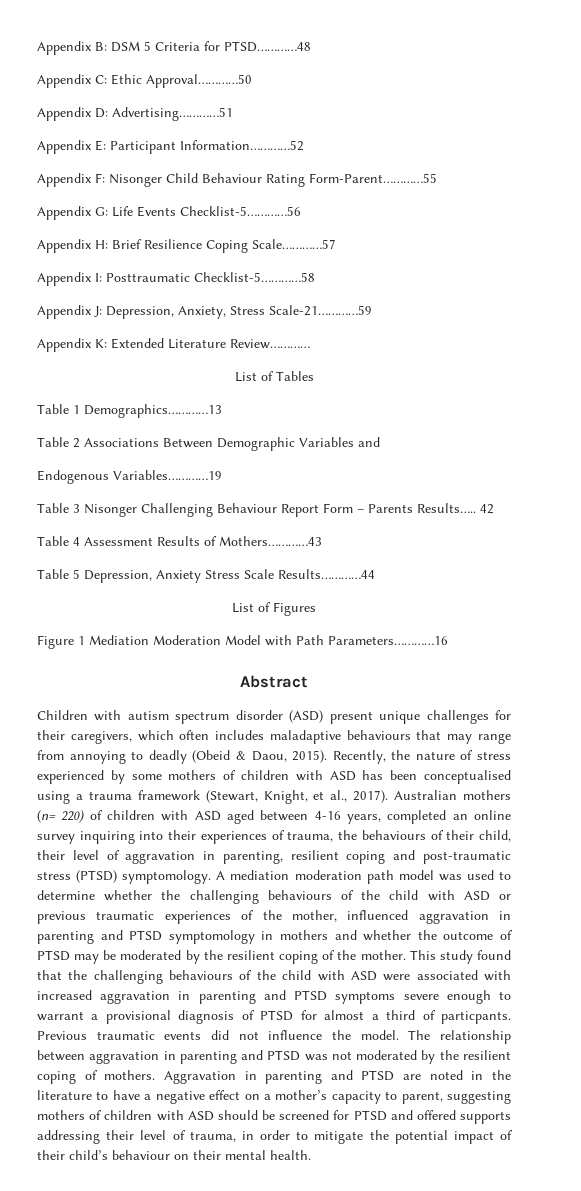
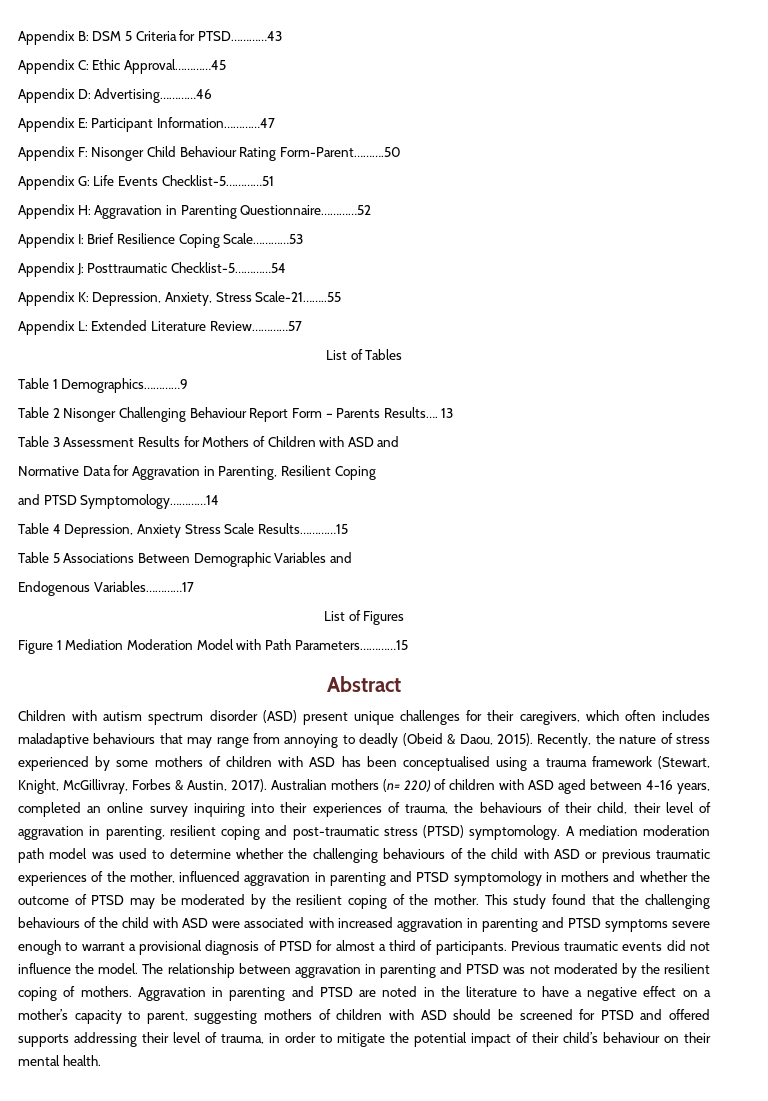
[224,41,311,52] PTSD…………48 -> [197,31,282,41] PTSD…………43
[146,74,252,88] Approval…………50 -> [123,59,226,74] Approval…………45
[112,107,233,121] Advertising…………51 -> [94,88,213,103] Advertising…………46
[180,140,304,151] Information…………52 -> [156,117,275,128] Information…………47
[309,173,437,183] Form-Parent…………55 -> [279,147,401,157] Form-Parent……….50
[180,206,301,216] Checklist-5…………56 -> [161,175,274,186] Checklist-5…………51
[112,239,336,253] [37,272,315,286] [37,305,102,319] Brief Resilience Coping Scale…………57 // Appendix I: Posttraumatic Checklist-5…………58 // Appendix J: -> [94,205,372,219] [18,233,304,248] [18,262,286,277] [18,291,89,306] Aggravation in Parenting Questionnaire…………52 // Appendix I: Brief Resilience Coping Scale…………53 // Appendix J: Posttraumatic Checklist-5…………54 // Appendix K:
[269,305,372,316] [37,338,107,352] Scale-21…………59 // Appendix K: -> [255,291,342,302] [18,320,88,335] Scale-21……..55 // Appendix L:
[230,339,310,349] Review………… -> [209,321,302,331] Review…………57
[84,404,222,418] Demographics…………13 -> [61,378,189,393] Demographics…………9
(80, 443) none -> [63,407,454,422] [18,436,400,447] [18,465,376,480] [18,494,220,509] [18,523,348,538] [18,552,60,563] Nisonger Challenging Behaviour Report Form – Parents Results…. 13 // Table 3 Assessment Results for Mothers of Children with ASD and // Normative Data for Aggravation in Parenting, Resilient Coping // and PTSD Symptomology…………14 // Table 4 Depression, Anxiety Stress Scale Results…………15 // Table 5
[113,470,222,480] [37,503,494,517] [37,536,322,546] [37,569,375,583] Variables…………19 // Table 3 Nisonger Challenging Behaviour Report Form – Parents Results….. 42 // Table 4 Assessment Results of Mothers…………43 // Table 5 Depression, Anxiety Stress Scale Results…………44 -> [93,581,194,592] Variables…………17
[328,636,448,645] Parameters…………16 -> [294,640,408,650] Parameters…………15
[313,790,348,802] et al., -> [63,779,227,794] McGillivray, Forbes & Austin,
[440,1011,511,1024] particpants. -> [435,941,507,955] participants.

